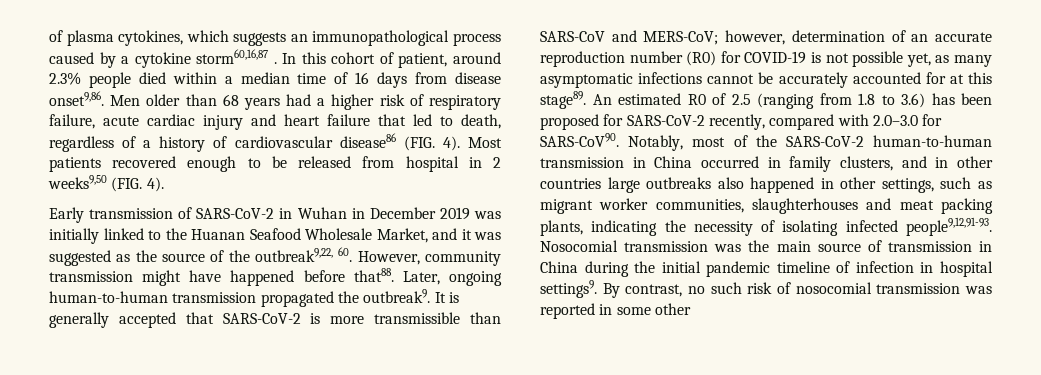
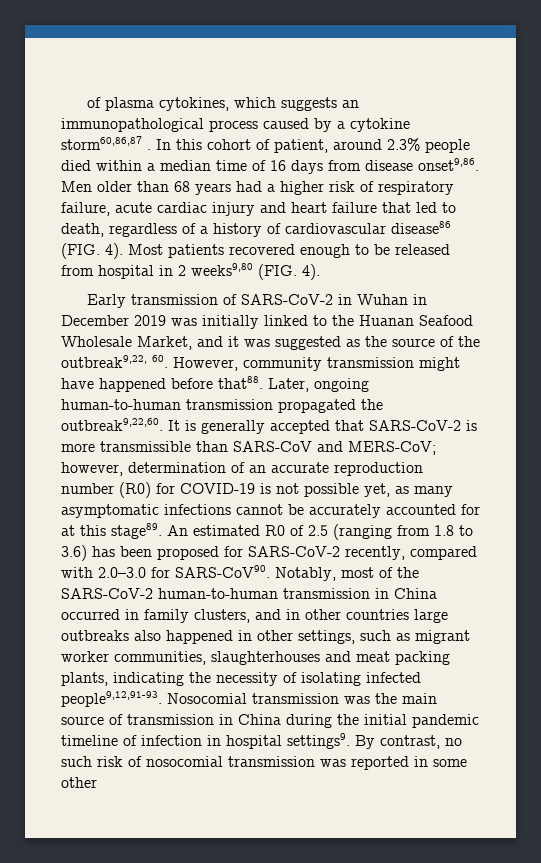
[196,49,269,64] storm60,16,87 -> [61,136,142,150] storm60,86,87
[48,175,107,189] weeks9,50 -> [191,263,253,276] weeks9,80
[363,289,431,303] outbreak9. -> [61,418,163,431] outbreak9,22,60.

